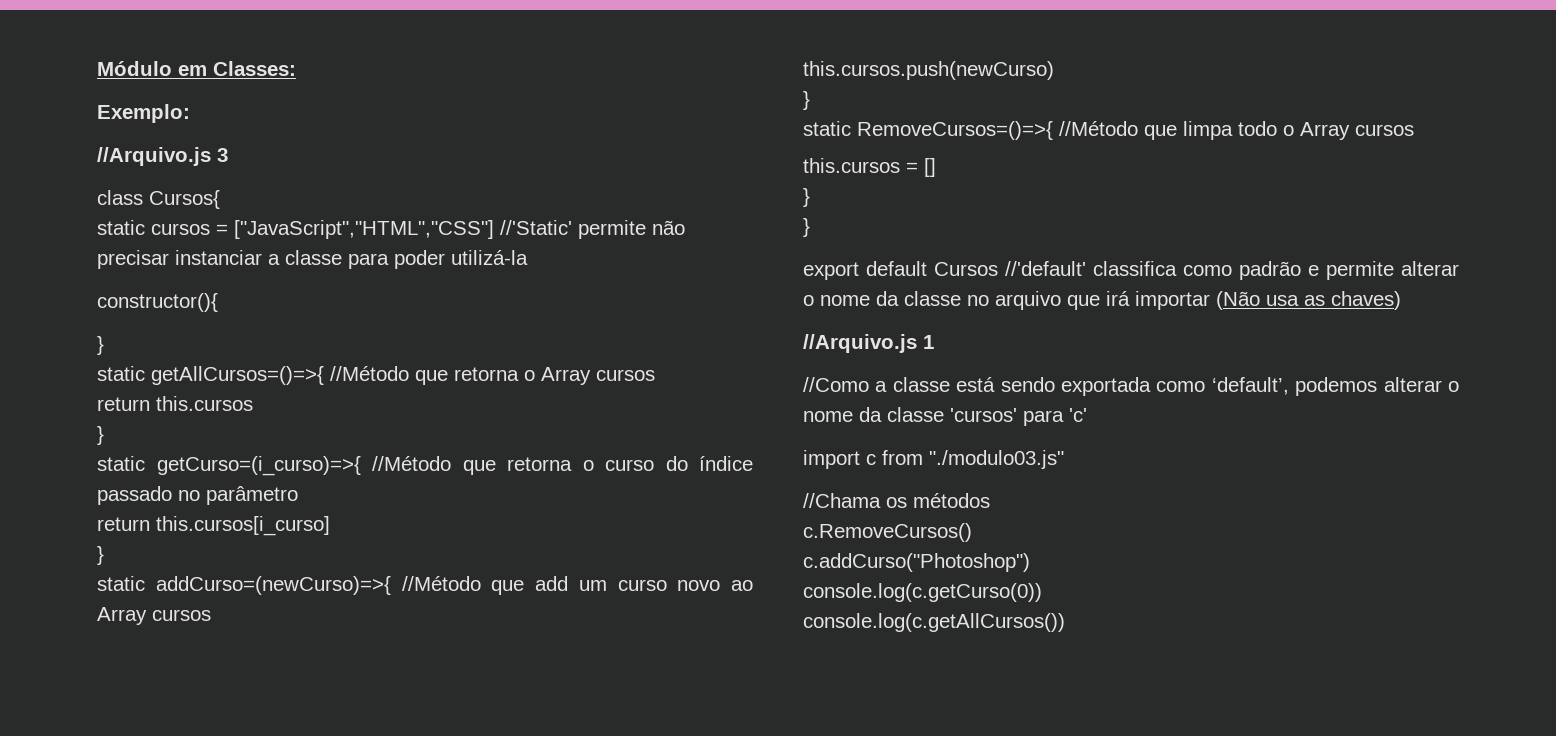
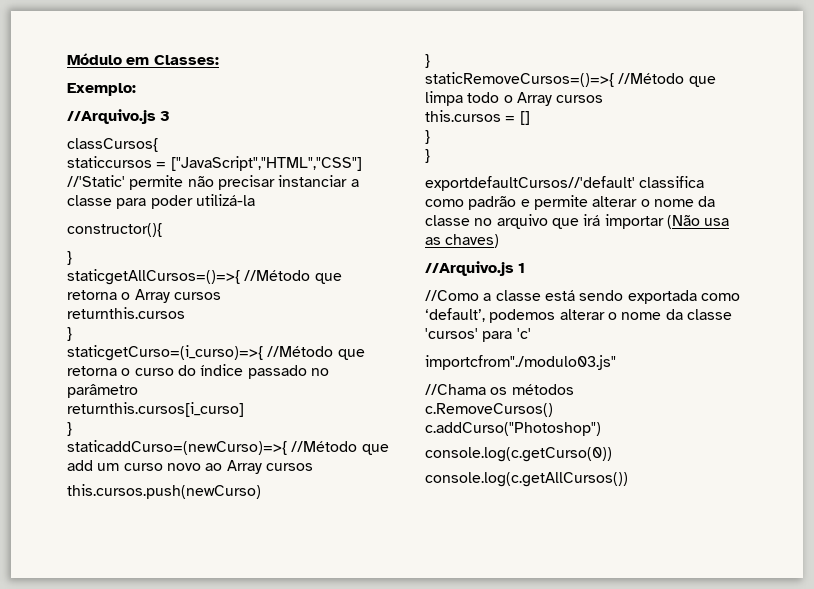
[97,190,220,209] [97,220,210,235] class Cursos{ // static cursos -> [67,138,158,152] [67,156,152,168] classCursos{ // staticcursos
[97,366,324,385] static getAllCursos=()=>{ -> [67,269,240,285] staticgetAllCursos=()=>{
[97,396,253,411] [97,426,104,445] [97,456,361,476] return this.cursos // } // static getCurso=(i_curso)=>{ -> [67,307,185,319] [67,327,72,341] [67,345,263,361] returnthis.cursos // } // staticgetCurso=(i_curso)=>{
[97,516,330,536] [97,546,104,565] [97,576,391,595] return this.cursos[i_curso] // } // static addCurso=(newCurso)=>{ -> [67,402,244,417] [67,422,72,436] [67,440,287,455] returnthis.cursos[i_curso] // } // staticaddCurso=(newCurso)=>{
[803,121,1053,140] static RemoveCursos=()=>{ -> [425,72,614,87] staticRemoveCursos=()=>{
[803,261,1086,280] export default Cursos //'default' -> [425,176,635,191] exportdefaultCursos//'default'
[803,450,1064,469] import c from "./modulo03.js" -> [425,355,616,370] importcfrom"./modulo03.js"

